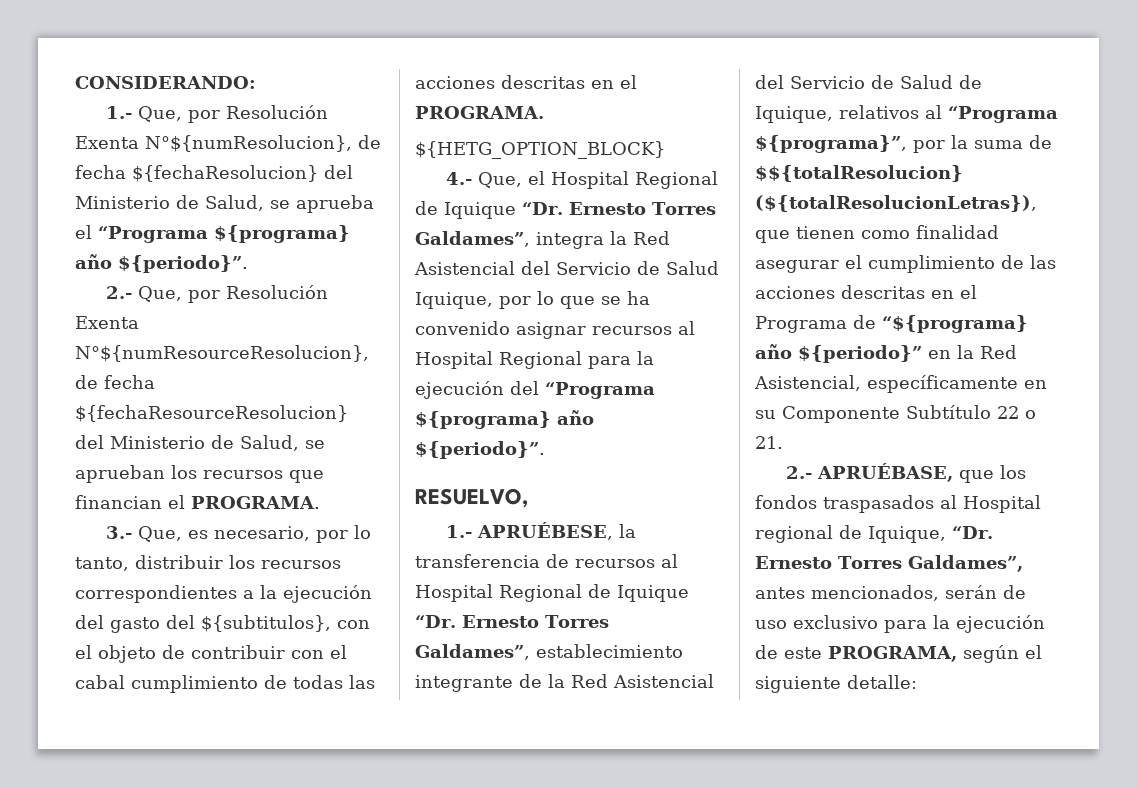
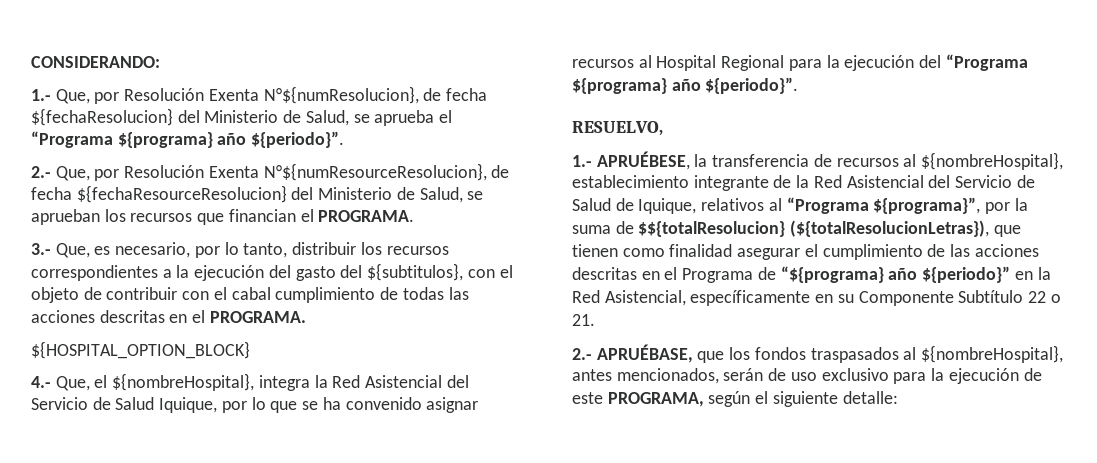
[415,141,665,159] ${HETG_OPTION_BLOCK} -> [31,341,250,359] ${HOSPITAL_OPTION_BLOCK}
[550,171,718,189] [415,201,716,219] [415,231,530,247] Hospital Regional de Iquique “Dr. Ernesto Torres Galdames”, -> [112,373,255,391] ${nombreHospital},
[415,584,689,602] [415,615,609,628] [415,644,530,660] Hospital Regional de Iquique “Dr. Ernesto Torres Galdames”, -> [921,152,1064,170] ${nombreHospital},
[963,495,1041,513] [755,525,993,543] [755,555,1023,572] Hospital regional de Iquique, “Dr. Ernesto Torres Galdames”, -> [921,345,1064,363] ${nombreHospital},

